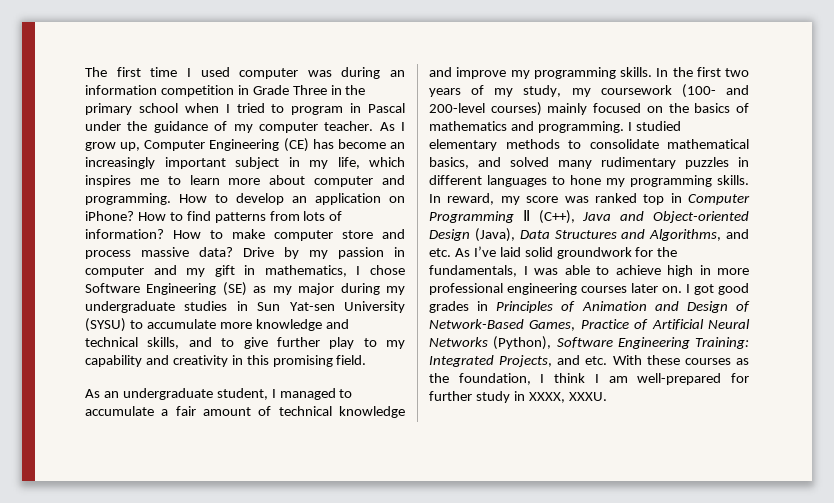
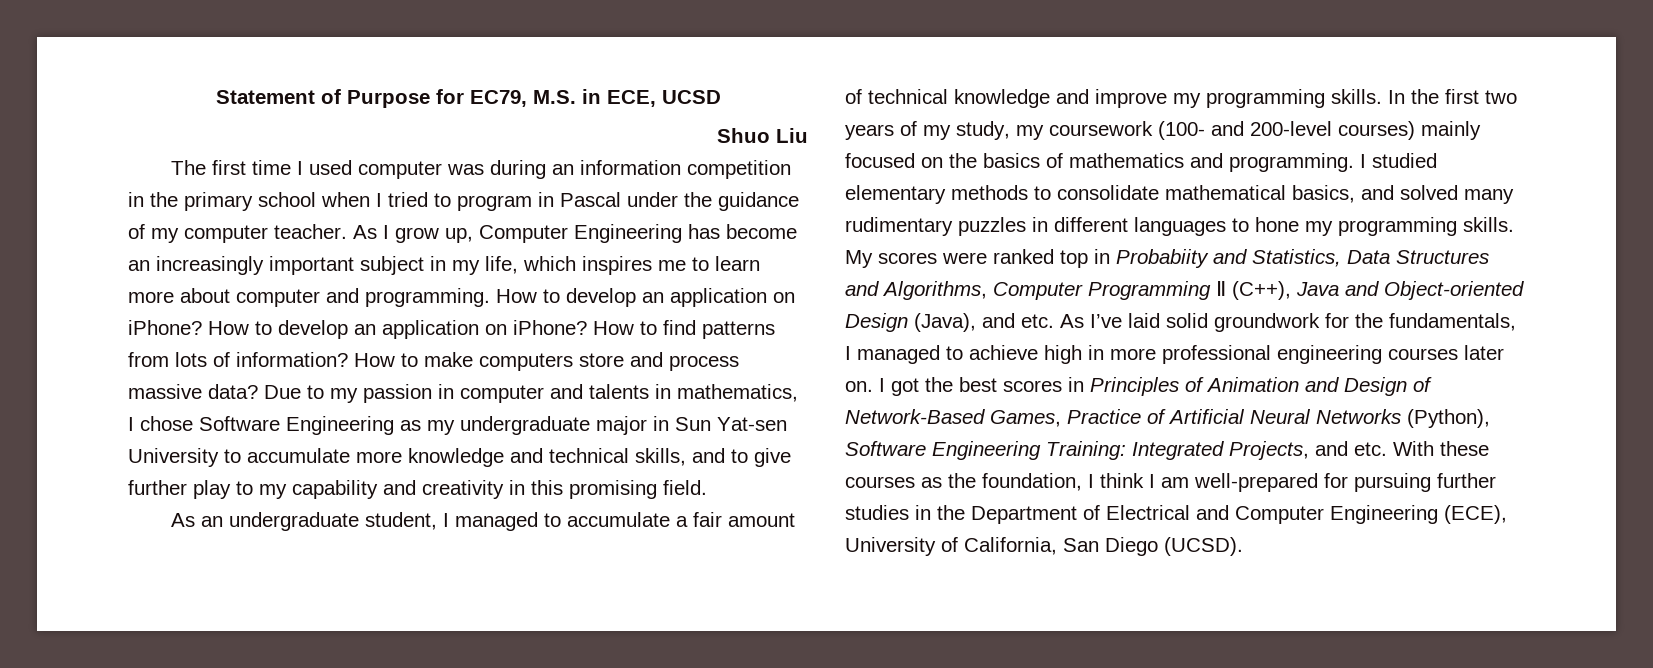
(85, 72) none -> [215,89,721,108] [717,128,808,143] Statement of Purpose for EC79, M.S. in ECE, UCSD // Shuo Liu //
[252,85,342,95] Grade Three in -> (144, 199) none
[283,138,309,152] (CE) -> (682, 233) none
(183, 216) none -> [278,320,657,339] develop an application on iPhone? How to
[274,230,333,241] computer -> [479,353,573,371] computers
[243,247,299,259] Drive by -> [264,385,324,399] Due to
[186,265,235,277] my gift -> [589,384,649,399] talents
[222,282,247,296] (SE) -> (394, 425) none
[298,283,406,295] [85,301,228,313] major during my undergraduate studies -> [460,416,647,435] undergraduate major
[85,318,126,332] (SYSU) -> (219, 457) none
[429,193,682,205] In reward, my score was ranked top in -> [845,249,1489,268] [845,281,987,300] My scores were ranked top in Probabiity and Statistics, Data Structures and Algorithms,
[519,229,722,241] Data Structures and Algorithms, -> (976, 322) none
[534,265,590,275] was able -> [857,345,940,364] managed
[718,283,749,295] [429,301,469,313] good grades -> [925,377,1062,392] the best scores
[429,391,607,403] further study in XXXX, XXXU. -> [1354,473,1496,492] [845,505,1507,524] [845,537,1243,556] pursuing further studies in the Department of Electrical and Computer Engineering (ECE), University of California, San Diego (UCSD).

